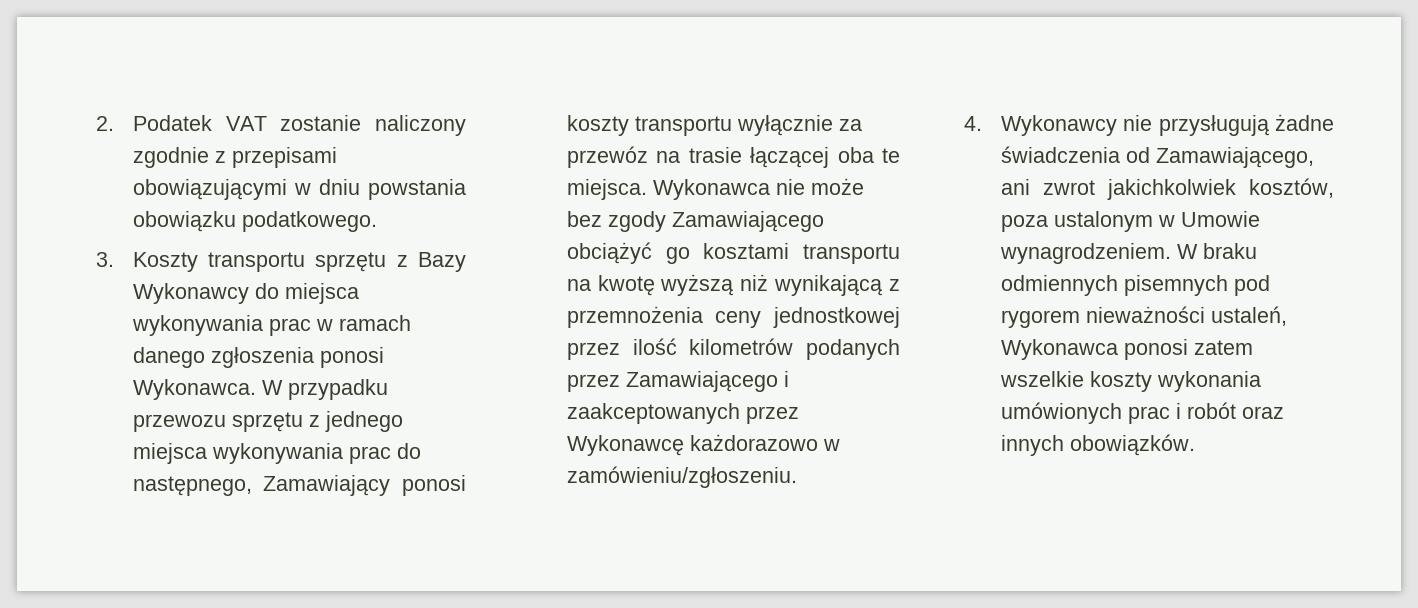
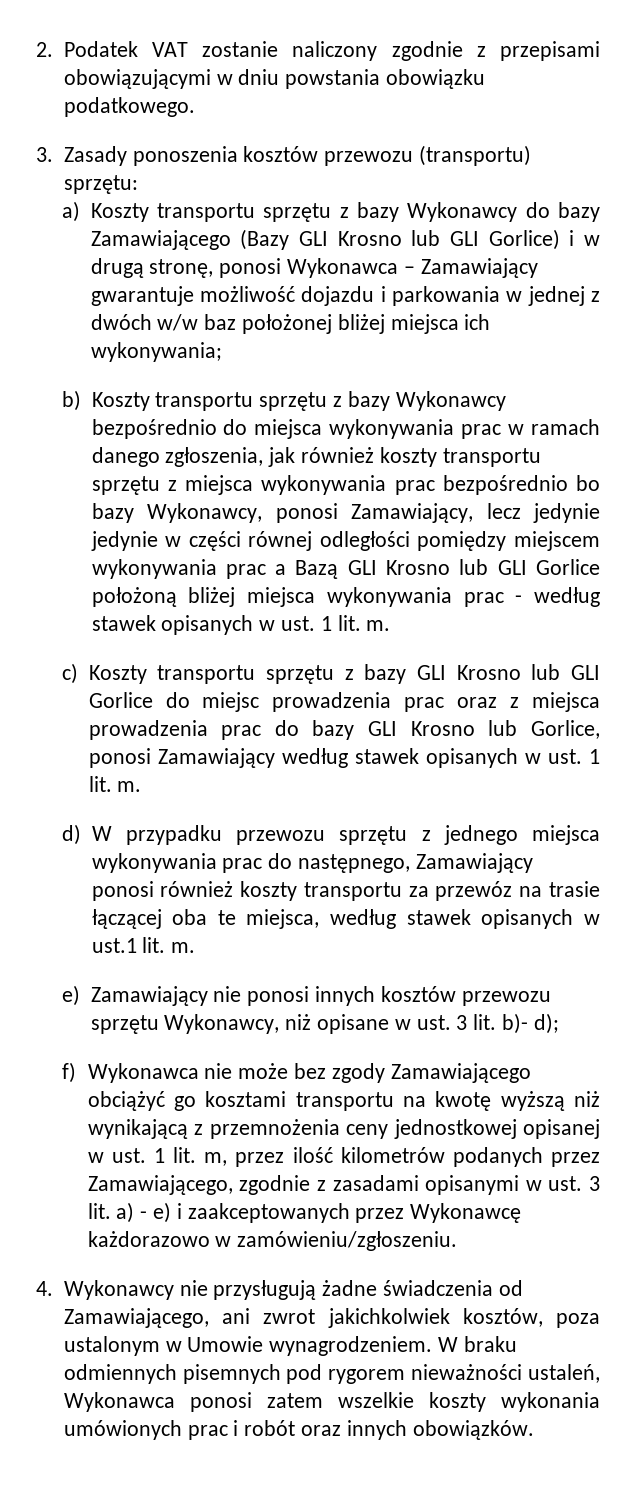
[132,252,466,272] Koszty transportu sprzętu z Bazy -> [63,145,531,166] [63,175,138,194] [61,201,399,222] Zasady ponoszenia kosztów przewozu (transportu) sprzętu: // a) Koszty transportu sprzętu z bazy
(279, 291) none -> [558,202,601,222] [90,229,600,250] [90,258,538,278] [90,286,601,306] [90,314,491,334] [90,342,222,362] [61,390,506,411] [91,419,248,439] bazy Zamawiającego (Bazy GLI Krosno lub GLI Gorlice) i w drugą stronę, ponosi Wykonawca – Zamawiający gwarantuje możliwość dojazdu i parkowania w jednej z dwóch w/w baz położonej bliżej miejsca ich wykonywania; // b) Koszty transportu sprzętu z bazy Wykonawcy bezpośrednio do
[210,347,384,368] [132,379,256,400] zgłoszenia ponosi Wykonawca. -> [165,447,541,467] [91,475,600,495] [91,503,600,523] [90,531,600,551] [91,559,600,579] [91,587,600,607] [91,615,391,635] [61,663,600,684] [88,692,600,712] [88,720,600,740] [88,748,600,768] [88,776,142,792] [61,824,81,845] zgłoszenia, jak również koszty transportu sprzętu z miejsca wykonywania prac bezpośrednio bo bazy Wykonawcy, ponosi Zamawiający, lecz jedynie jedynie w części równej odległości pomiędzy miejscem wykonywania prac a Bazą GLI Krosno lub GLI Gorlice położoną bliżej miejsca wykonywania prac - według stawek opisanych w ust. 1 lit. m. // c) Koszty transportu sprzętu z bazy GLI Krosno lub GLI Gorlice do miejsc prowadzenia prac oraz z miejsca prowadzenia prac do bazy GLI Krosno lub Gorlice, ponosi Zamawiający według stawek opisanych w ust. 1 lit. m. // d)
[566,115,833,136] koszty transportu wyłącznie -> [160,881,402,901] również koszty transportu
[566,179,647,200] miejsca. -> [246,909,600,929] [91,937,196,953] [61,985,551,1006] [90,1013,559,1034] [61,1062,76,1083] miejsca, według stawek opisanych w ust.1 lit. m. // e) Zamawiający nie ponosi innych kosztów przewozu sprzętu Wykonawcy, niż opisane w ust. 3 lit. b)- d); // f)
(900, 317) none -> [523,1119,600,1139] [87,1147,228,1166] opisanej w ust. 1 lit. m,
[625,371,778,392] Zamawiającego -> [87,1175,600,1195] [87,1202,172,1223] Zamawiającego, zgodnie z zasadami opisanymi w ust. 3 lit. a) - e)

